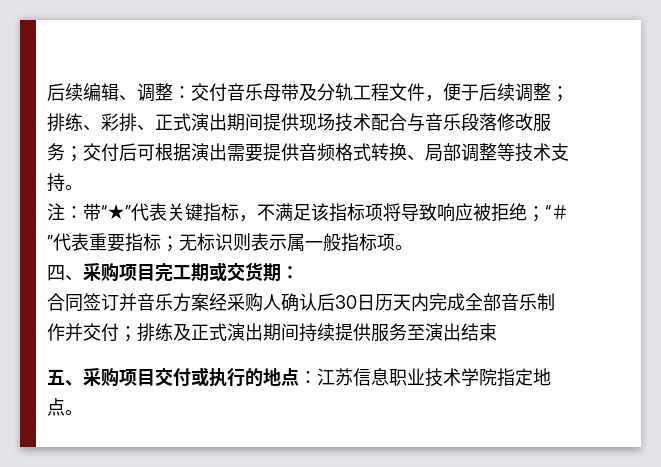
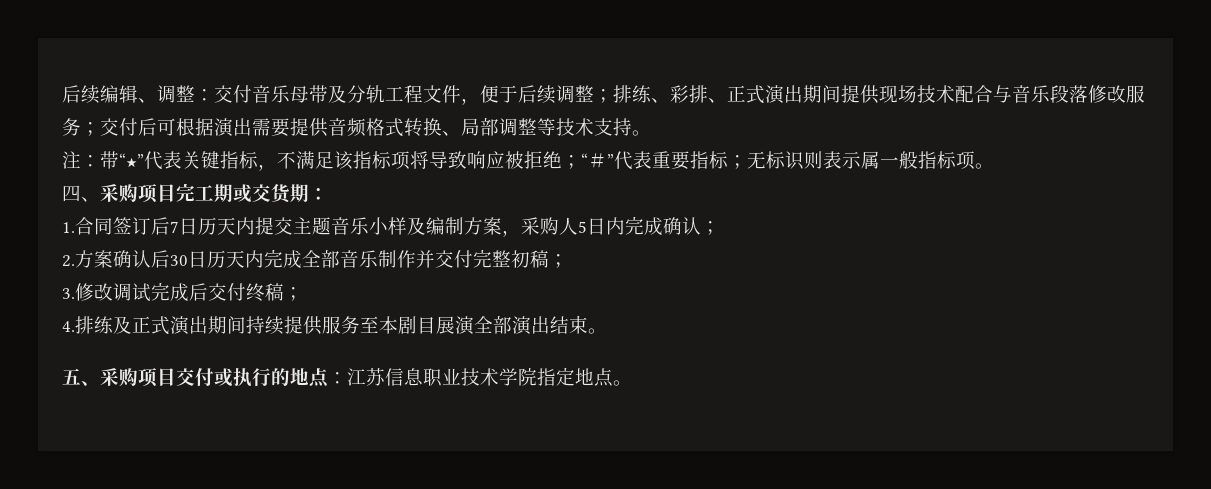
(299, 272) none -> [62,222,75,233] 1.
[119,293,281,312] 并音乐方案经采购人 -> [151,216,720,237] [62,250,113,268] 后7日历天内提交主题音乐小样及编制方案，采购人5日内完成确认； // 2.方案
[119,326,137,342] ； -> [473,249,568,268] [62,282,303,302] [62,321,75,332] 完整初稿； // 3.修改调试完成后交付终稿； // 4.
(425, 332) none -> [379,316,512,335] 本剧目展演全部
(497, 332) none -> [588,328,607,334] 。

